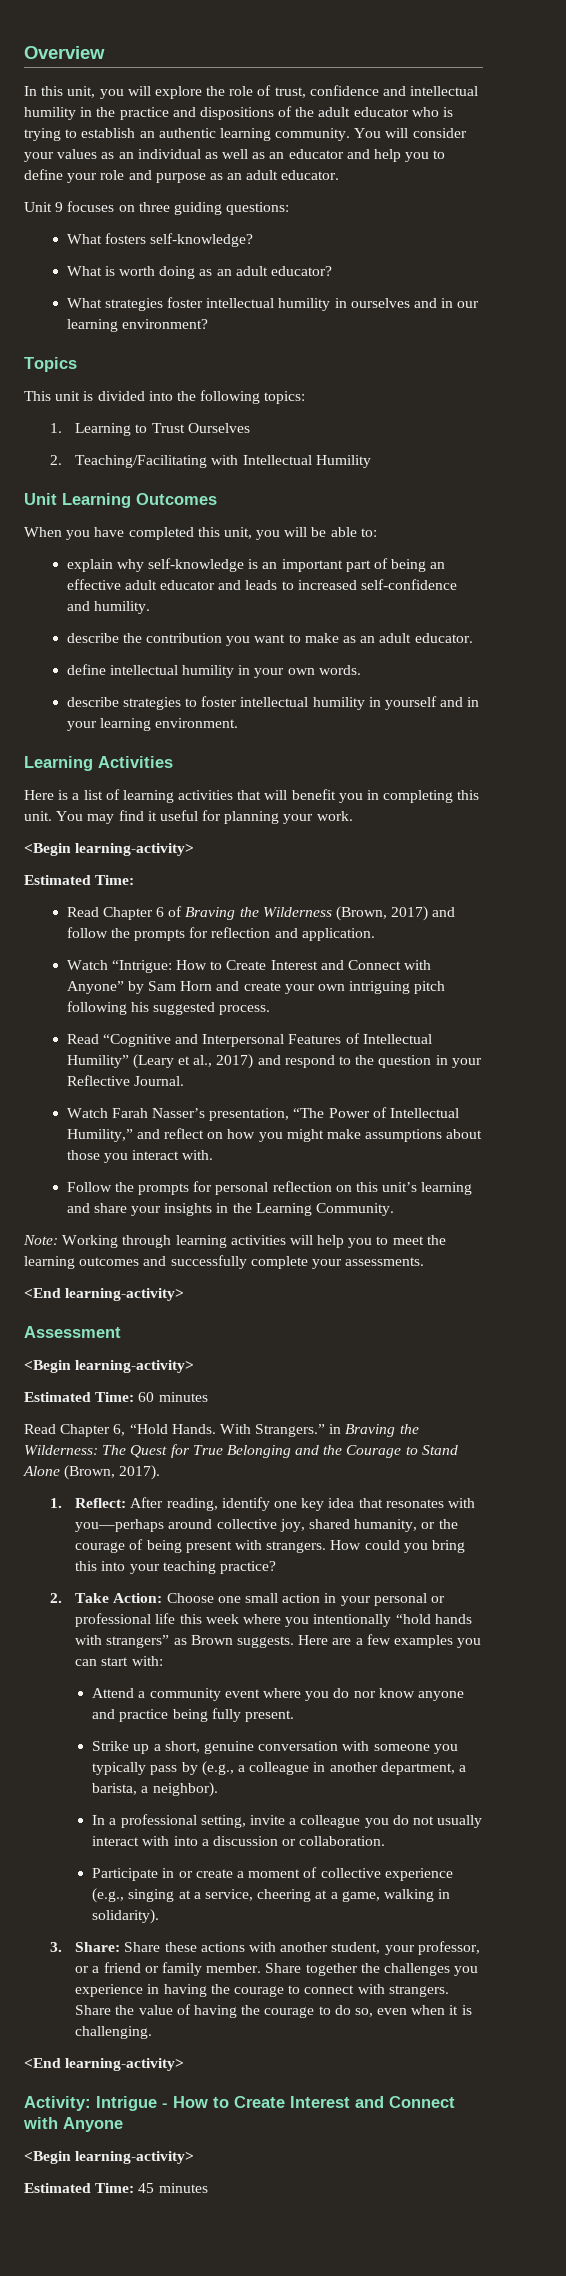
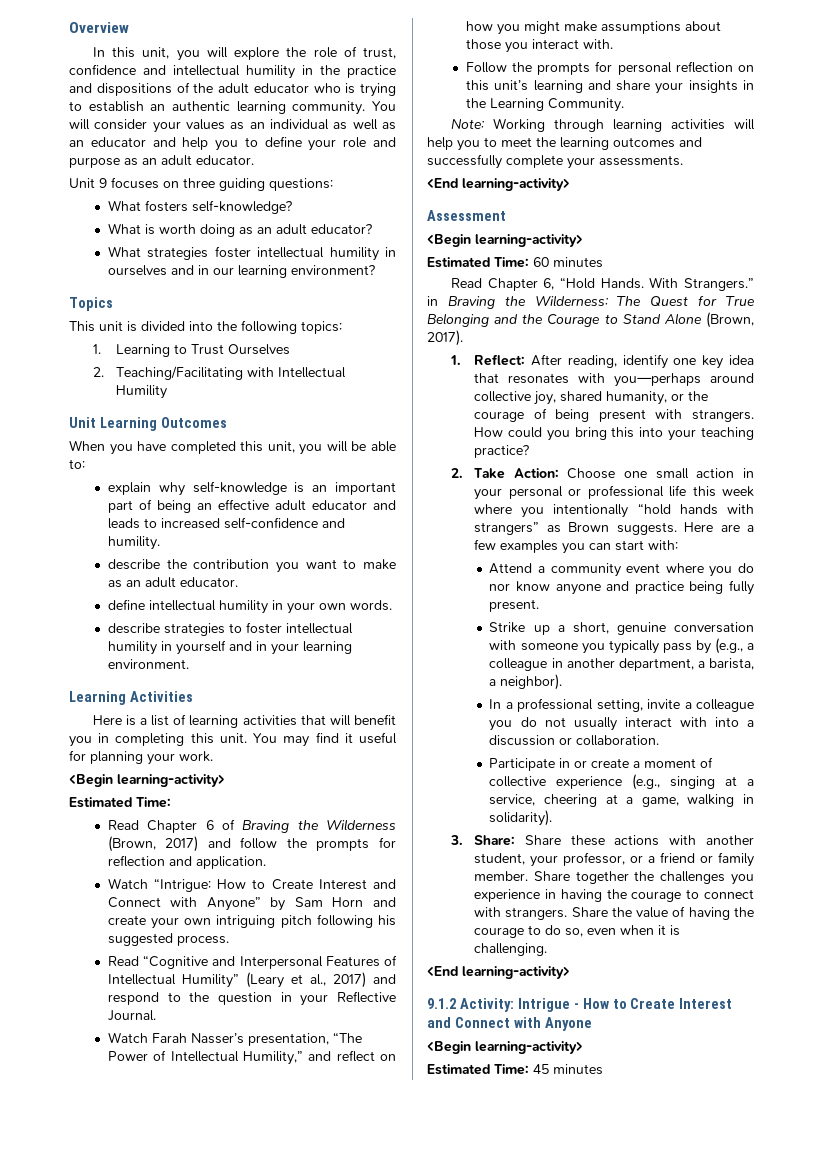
(185, 2064) none -> [427,998,456,1009] 9.1.2

